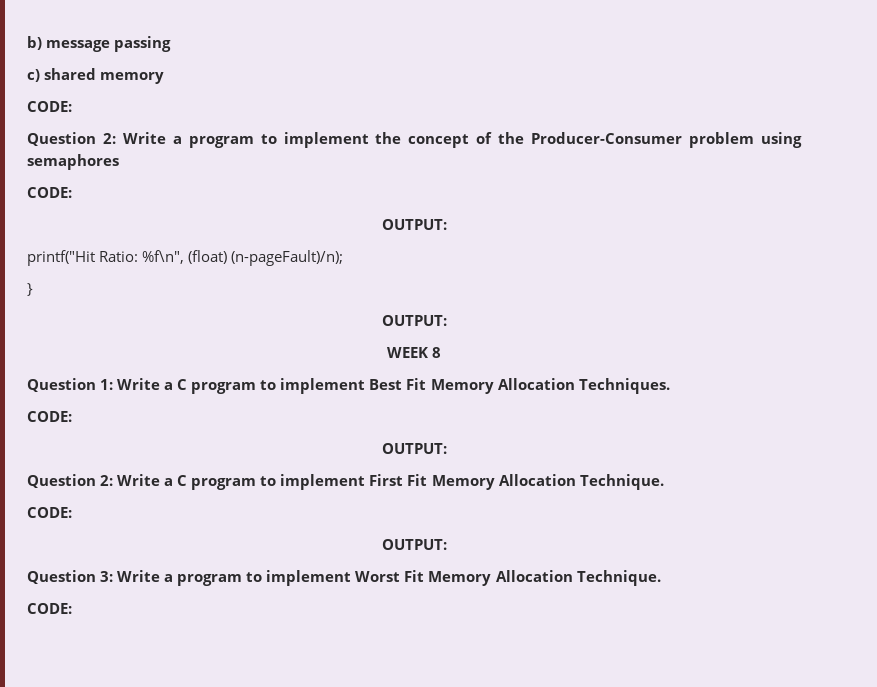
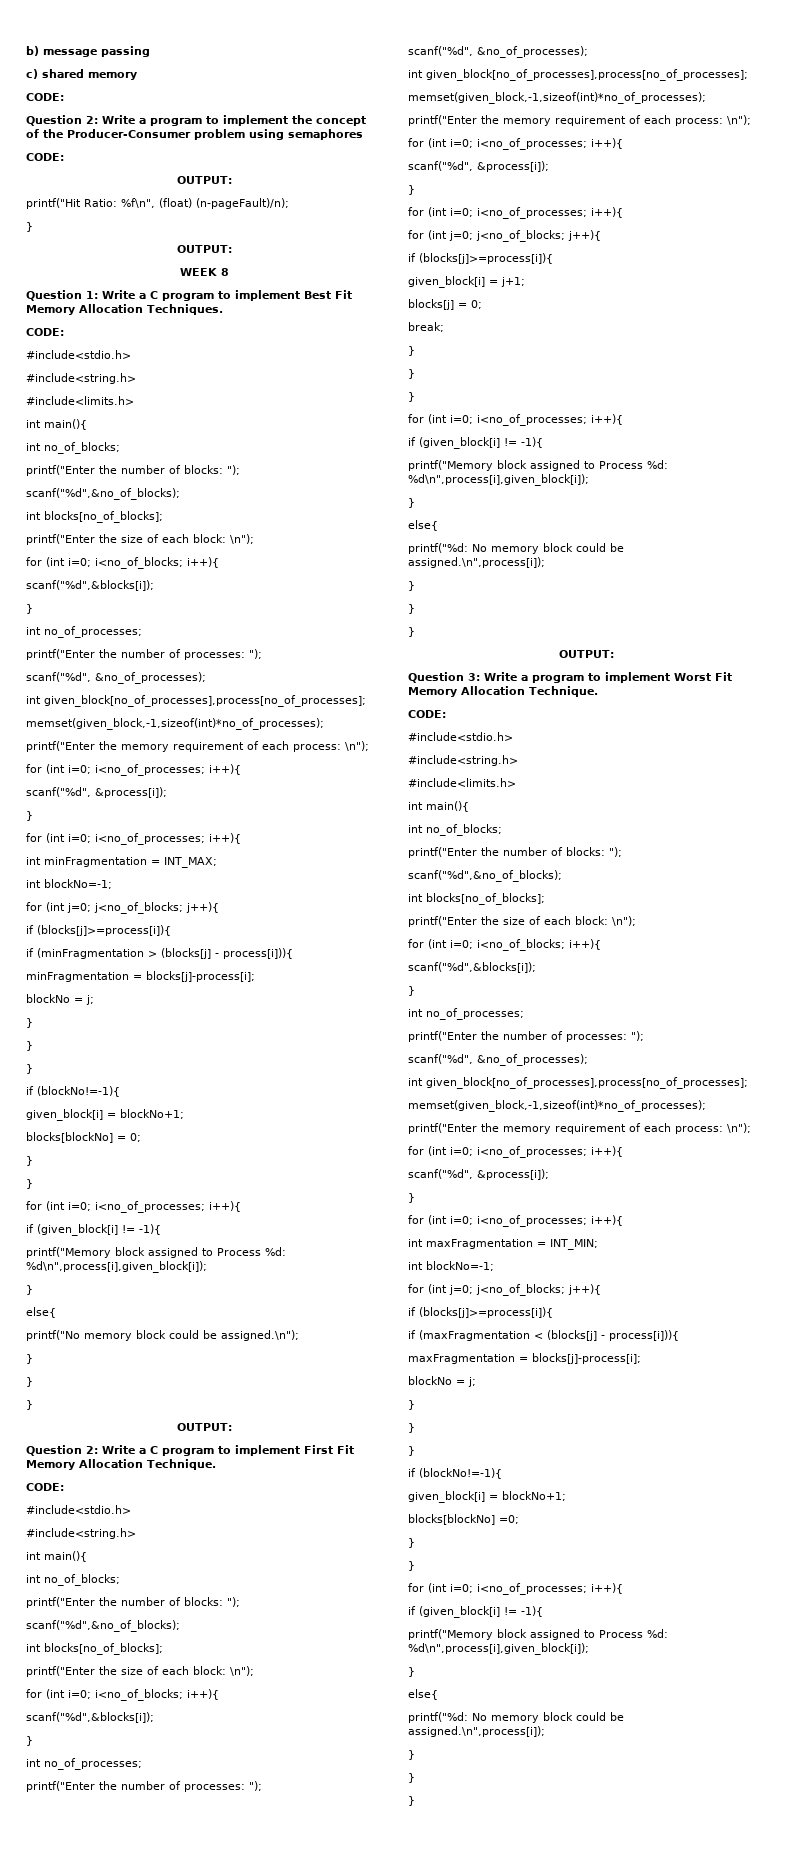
(72, 416) none -> [26,350,131,359] [26,373,136,384] [26,396,134,405] [26,419,87,430] [26,442,120,454] [26,465,240,476] [26,488,180,500] [26,511,163,523] [26,534,254,545] [26,557,219,569] [26,580,154,591] [26,604,33,614] [26,626,142,638] [26,649,262,660] [26,672,206,684] [26,695,366,707] [26,718,324,730] [26,741,369,752] [26,764,241,776] [26,787,167,798] [26,811,33,821] [26,833,241,845] [26,857,217,868] [26,879,112,889] [26,902,219,914] [26,925,171,936] [26,948,293,959] [26,971,255,982] [26,994,94,1005] [26,1018,33,1028] [26,1041,33,1051] [26,1064,33,1074] [26,1086,120,1097] [26,1109,184,1121] [26,1132,141,1143] [26,1156,33,1166] [26,1179,33,1189] [26,1201,241,1213] [26,1224,161,1236] [26,1247,286,1258] [26,1261,207,1273] [26,1285,33,1295] [26,1307,56,1318] [26,1330,299,1341] [26,1354,33,1364] [26,1377,33,1387] [26,1400,33,1410] // #include<stdio.h> // #include<string.h> // #include<limits.h> // int main(){ // int no_of_blocks; // printf("Enter the number of blocks: "); // scanf("%d",&no_of_blocks); // int blocks[no_of_blocks]; // printf("Enter the size of each block: \n"); // for (int i=0; i<no_of_blocks; i++){ // scanf("%d",&blocks[i]); // } // int no_of_processes; // printf("Enter the number of processes: "); // scanf("%d", &no_of_processes); // int given_block[no_of_processes],process[no_of_processes]; // memset(given_block,-1,sizeof(int)*no_of_processes); // printf("Enter the memory requirement of each process: \n"); // for (int i=0; i<no_of_processes; i++){ // scanf("%d", &process[i]); // } // for (int i=0; i<no_of_processes; i++){ // int minFragmentation = INT_MAX; // int blockNo=-1; // for (int j=0; j<no_of_blocks; j++){ // if (blocks[j]>=process[i]){ // if (minFragmentation > (blocks[j] - process[i])){ // minFragmentation = blocks[j]-process[i]; // blockNo = j; // } // } // } // if (blockNo!=-1){ // given_block[i] = blockNo+1; // blocks[blockNo] = 0; // } // } // for (int i=0; i<no_of_processes; i++){ // if (given_block[i] != -1){ // printf("Memory block assigned to Process %d: %d\n",process[i],given_block[i]); // } // else{ // printf("No memory block could be assigned.\n"); // } // } // }
(72, 512) none -> [26,1505,131,1514] [26,1528,136,1539] [26,1551,87,1562] [26,1574,120,1586] [26,1597,240,1608] [26,1620,180,1632] [26,1643,163,1655] [26,1666,254,1677] [26,1689,219,1701] [26,1712,154,1723] [26,1736,33,1746] [26,1758,142,1770] [26,1781,262,1792] [408,46,588,58] [408,69,748,81] [408,92,706,104] [408,115,751,126] [408,138,623,150] [408,161,549,172] [408,185,415,195] [408,207,623,219] [408,230,601,242] [408,253,553,264] [408,276,525,288] [408,299,482,310] [408,322,444,332] [408,346,415,356] [408,369,415,379] [408,392,415,402] [408,414,623,426] [408,437,543,449] [408,460,668,471] [408,474,589,486] [408,498,415,508] [408,520,438,531] [408,543,624,554] [408,557,545,568] [408,581,415,591] [408,604,415,614] [408,627,415,637] // #include<stdio.h> // #include<string.h> // int main(){ // int no_of_blocks; // printf("Enter the number of blocks: "); // scanf("%d",&no_of_blocks); // int blocks[no_of_blocks]; // printf("Enter the size of each block: \n"); // for (int i=0; i<no_of_blocks; i++){ // scanf("%d",&blocks[i]); // } // int no_of_processes; // printf("Enter the number of processes: "); // scanf("%d", &no_of_processes); // int given_block[no_of_processes],process[no_of_processes]; // memset(given_block,-1,sizeof(int)*no_of_processes); // printf("Enter the memory requirement of each process: \n"); // for (int i=0; i<no_of_processes; i++){ // scanf("%d", &process[i]); // } // for (int i=0; i<no_of_processes; i++){ // for (int j=0; j<no_of_blocks; j++){ // if (blocks[j]>=process[i]){ // given_block[i] = j+1; // blocks[j] = 0; // break; // } // } // } // for (int i=0; i<no_of_processes; i++){ // if (given_block[i] != -1){ // printf("Memory block assigned to Process %d: %d\n",process[i],given_block[i]); // } // else{ // printf("%d: No memory block could be assigned.\n",process[i]); // } // } // }
(72, 608) none -> [408,732,513,741] [408,755,518,766] [408,778,516,787] [408,801,469,812] [408,824,502,836] [408,847,622,858] [408,870,562,882] [408,893,545,905] [408,916,636,927] [408,939,601,951] [408,962,536,973] [408,986,415,996] [408,1008,524,1020] [408,1031,644,1042] [408,1054,588,1066] [408,1077,748,1089] [408,1100,706,1112] [408,1123,751,1134] [408,1146,623,1158] [408,1169,549,1180] [408,1193,415,1203] [408,1215,623,1227] [408,1239,598,1250] [408,1261,494,1271] [408,1284,601,1296] [408,1307,553,1318] [408,1330,679,1341] [408,1353,641,1364] [408,1376,476,1387] [408,1400,415,1410] [408,1423,415,1433] [408,1446,415,1456] [408,1468,502,1479] [408,1491,566,1503] [408,1514,519,1525] [408,1538,415,1548] [408,1561,415,1571] [408,1583,623,1595] [408,1606,543,1618] [408,1629,668,1640] [408,1643,589,1655] [408,1667,415,1677] [408,1689,438,1700] [408,1712,624,1723] [408,1726,545,1737] [408,1750,415,1760] [408,1773,415,1783] [408,1796,415,1806] // #include<stdio.h> // #include<string.h> // #include<limits.h> // int main(){ // int no_of_blocks; // printf("Enter the number of blocks: "); // scanf("%d",&no_of_blocks); // int blocks[no_of_blocks]; // printf("Enter the size of each block: \n"); // for (int i=0; i<no_of_blocks; i++){ // scanf("%d",&blocks[i]); // } // int no_of_processes; // printf("Enter the number of processes: "); // scanf("%d", &no_of_processes); // int given_block[no_of_processes],process[no_of_processes]; // memset(given_block,-1,sizeof(int)*no_of_processes); // printf("Enter the memory requirement of each process: \n"); // for (int i=0; i<no_of_processes; i++){ // scanf("%d", &process[i]); // } // for (int i=0; i<no_of_processes; i++){ // int maxFragmentation = INT_MIN; // int blockNo=-1; // for (int j=0; j<no_of_blocks; j++){ // if (blocks[j]>=process[i]){ // if (maxFragmentation < (blocks[j] - process[i])){ // maxFragmentation = blocks[j]-process[i]; // blockNo = j; // } // } // } // if (blockNo!=-1){ // given_block[i] = blockNo+1; // blocks[blockNo] =0; // } // } // for (int i=0; i<no_of_processes; i++){ // if (given_block[i] != -1){ // printf("Memory block assigned to Process %d: %d\n",process[i],given_block[i]); // } // else{ // printf("%d: No memory block could be assigned.\n",process[i]); // } // } // }

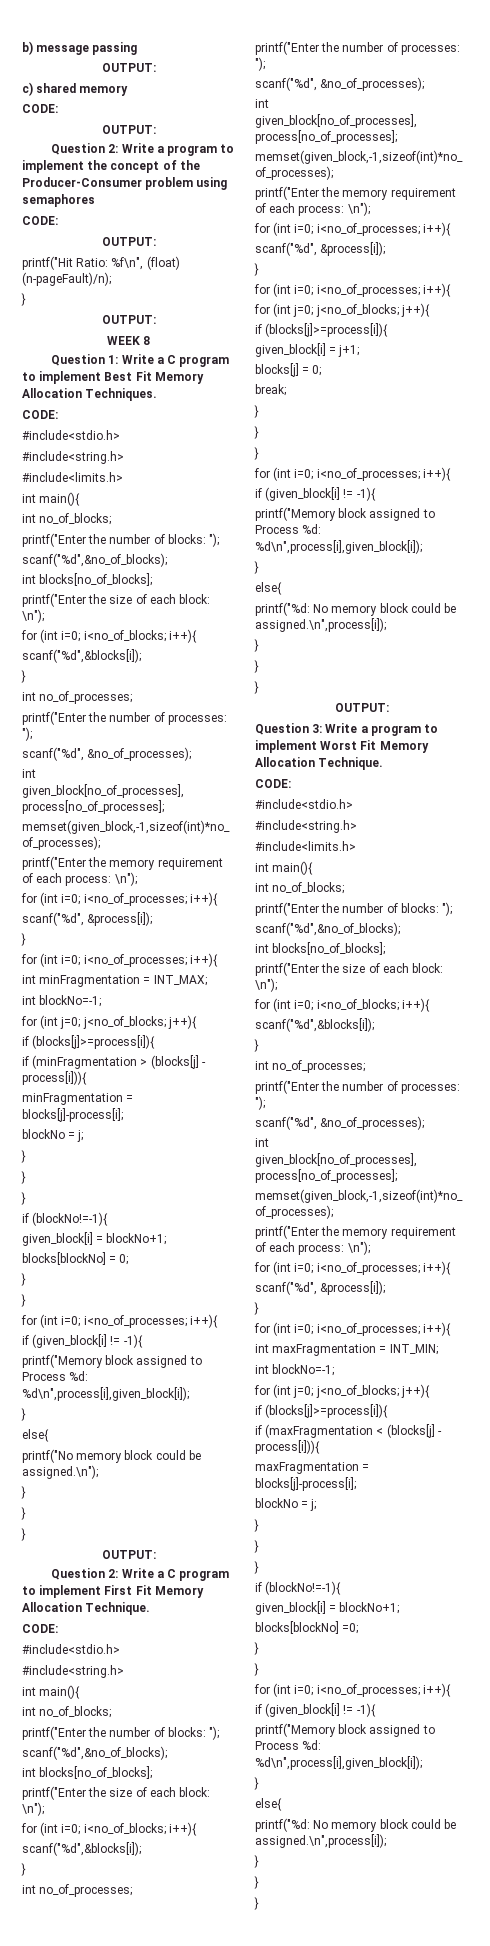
(150, 51) none -> [101,63,156,72] // OUTPUT:
(64, 97) none -> [101,125,156,134] // OUTPUT:

